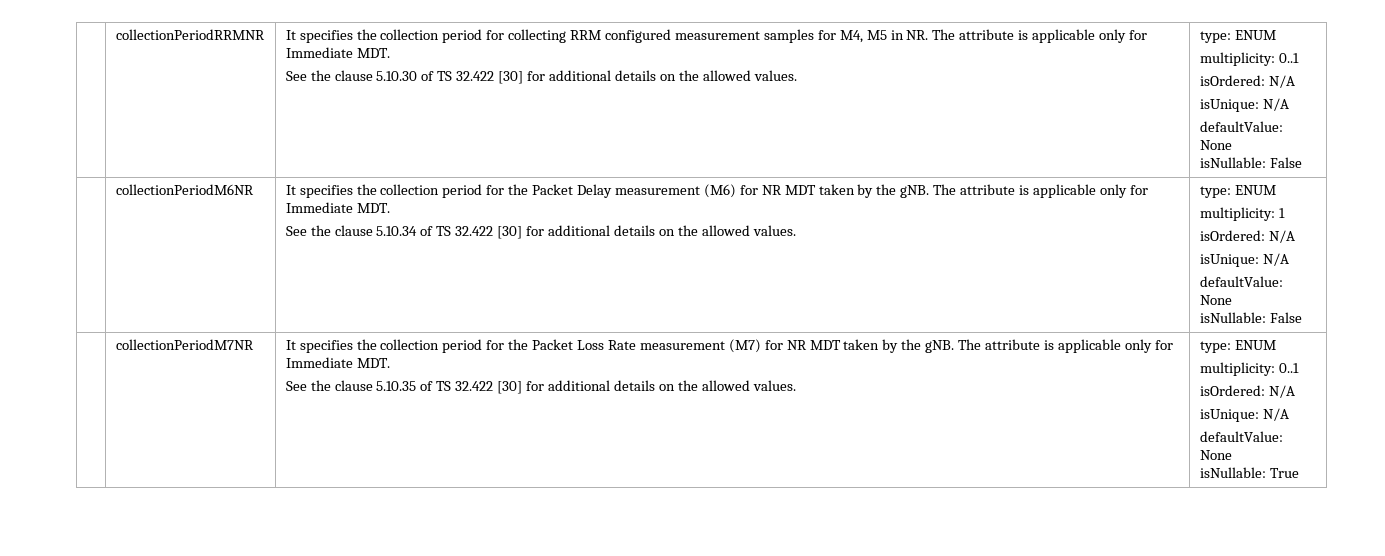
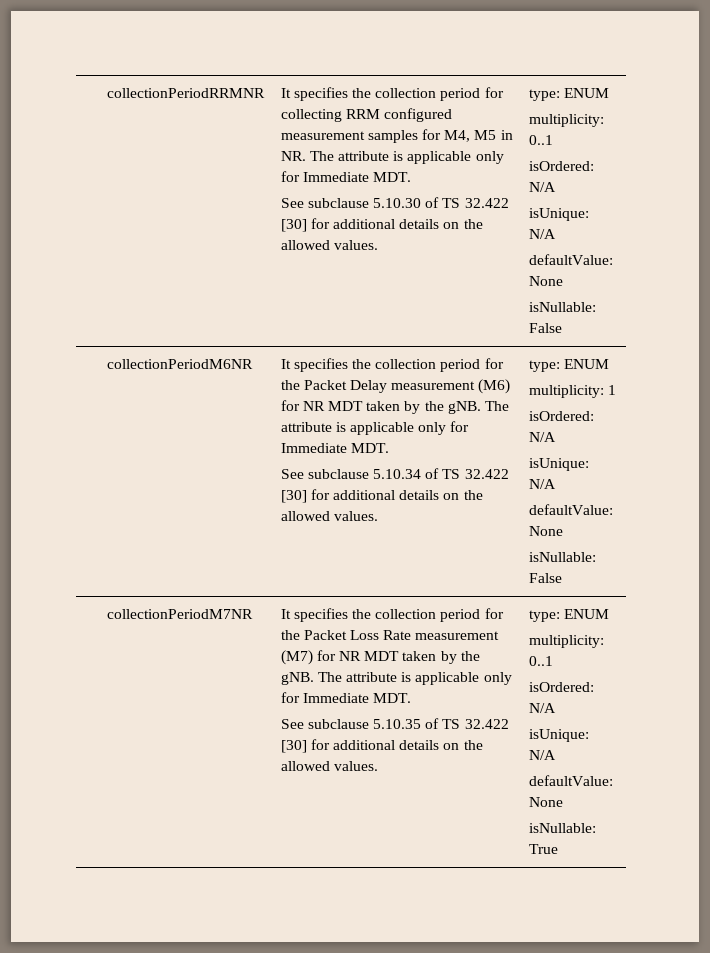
[310,70,373,81] the clause -> [307,198,369,208] subclause
[310,225,373,236] the clause -> [307,469,369,479] subclause
[310,380,373,391] the clause -> [307,719,369,729] subclause

